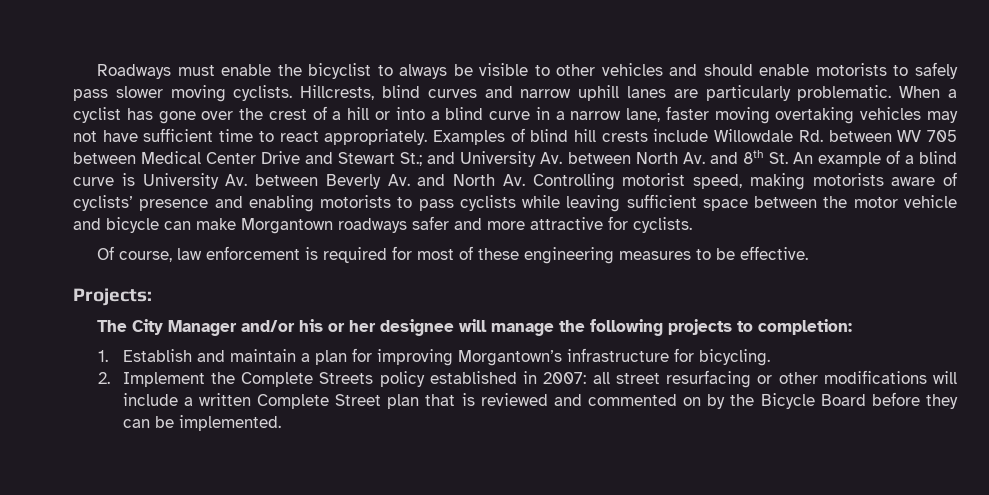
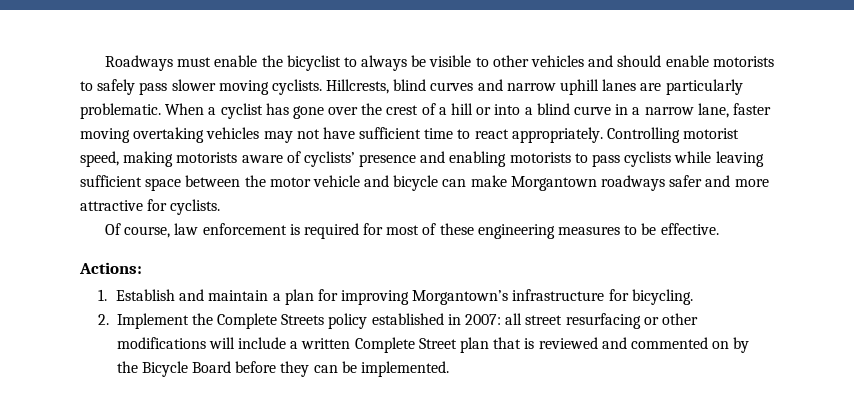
[432,128,958,145] [73,150,957,167] [73,173,525,189] Examples of blind hill crests include Willowdale Rd. between WV 705 between Medical Center Drive and Stewart St.; and University Av. between North Av. and 8th St. An example of a blind curve is University Av. between Beverly Av. and North Av. -> (603, 135) none
[73,288,152,306] [97,319,853,336] Projects: // The City Manager and/or his or her designee will manage the following projects to completion: -> [79,262,142,274] Actions:

